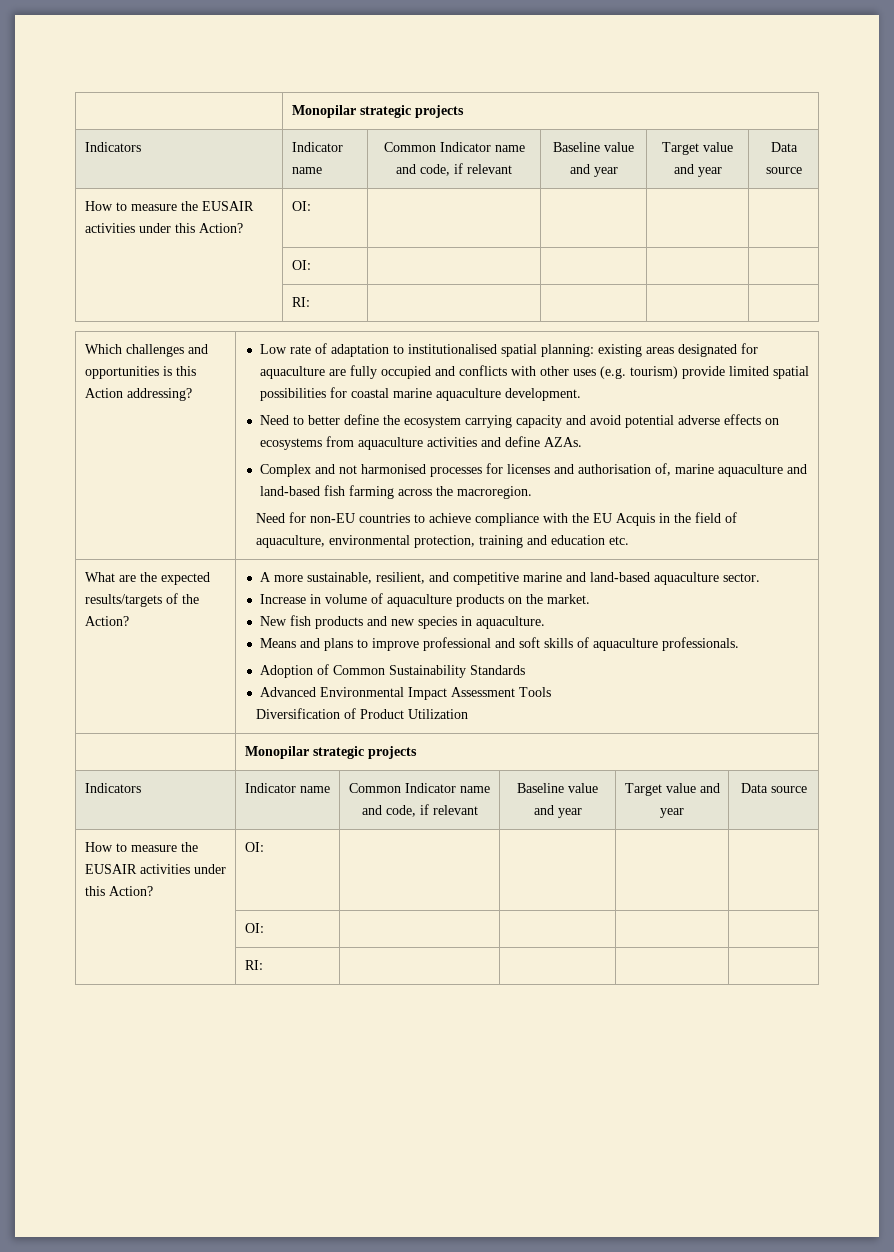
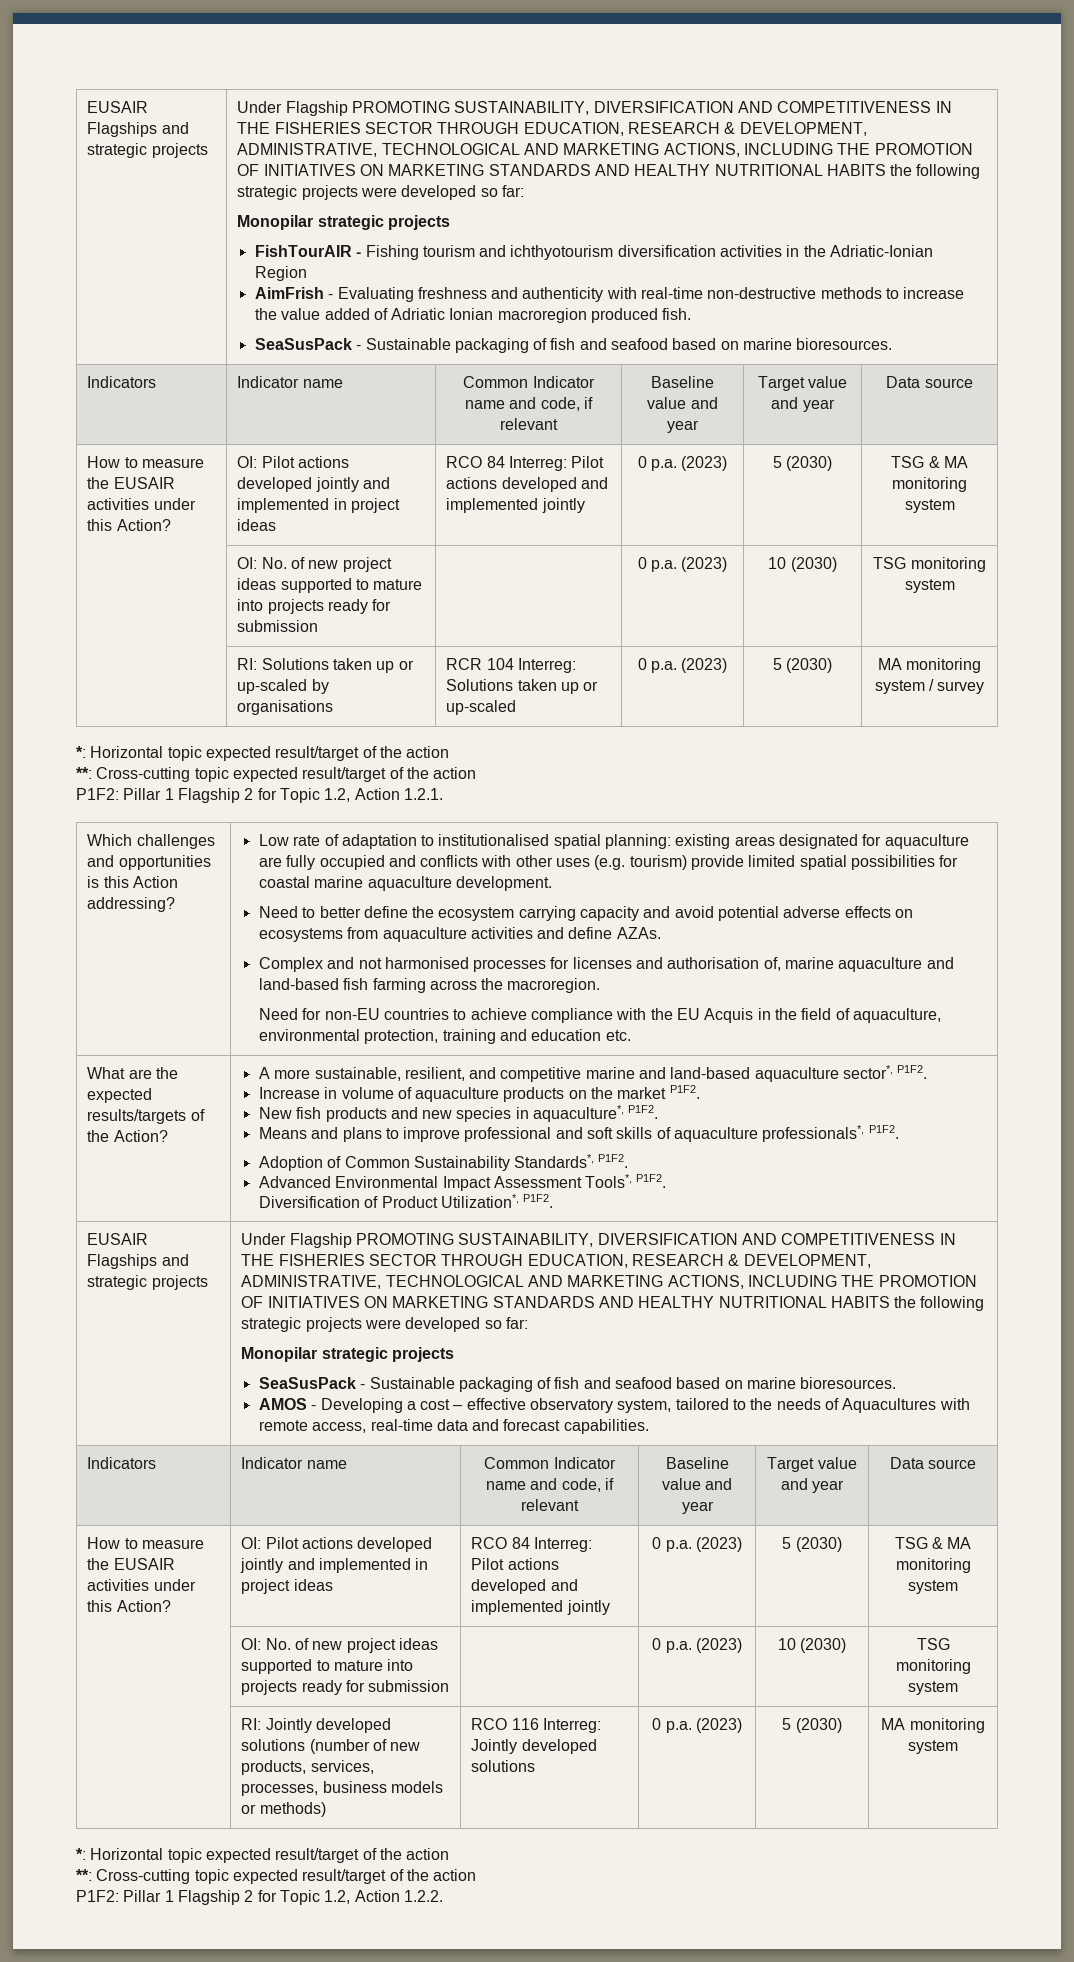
[291,105,464,118] | Monopilar strategic projects -> [87,101,149,113] [87,122,189,137] [87,143,208,158] [237,101,952,116] [237,122,867,136] [237,143,973,157] [237,164,981,179] [237,185,524,200] [237,215,450,230] [254,245,934,260] [254,266,307,281] [254,287,965,302] [254,308,692,323] [254,338,893,353] EUSAIR Flagships and strategic projects | Under Flagship PROMOTING SUSTAINABILITY, DIVERSIFICATION AND COMPETITIVENESS IN THE FISHERIES SECTOR THROUGH EDUCATION, RESEARCH & DEVELOPMENT, ADMINISTRATIVE, TECHNOLOGICAL AND MARKETING ACTIONS, INCLUDING THE PROMOTION OF INITIATIVES ON MARKETING STANDARDS AND HEALTHY NUTRITIONAL HABITS the following strategic projects were developed so far: // Monopilar strategic projects // FishTourAIR - Fishing tourism and ichthyotourism diversification activities in the Adriatic-Ionian Region // AimFrish - Evaluating freshness and authenticity with real-time non-destructive methods to increase the value added of Adriatic Ionian macroregion produced fish. // SeaSusPack - Sustainable packaging of fish and seafood based on marine bioresources.
[291,260,311,270] [291,297,310,307] | | | | // | OI: | | | | // | RI: | | | | -> [261,456,349,468] [237,477,390,492] [237,498,400,513] [237,519,277,531] [446,456,605,471] [446,477,608,492] [446,498,585,513] [637,456,728,471] [772,456,833,471] [891,456,968,468] [892,477,967,492] [904,499,955,513] [237,557,392,572] [237,578,423,593] [237,599,392,614] [237,620,319,632] [637,557,728,572] [768,557,837,572] [873,557,986,572] [904,579,955,593] [237,658,414,673] [237,679,329,694] [237,700,334,715] [446,658,576,673] [446,679,599,694] [446,700,517,715] [637,658,728,673] [772,658,833,673] [877,658,982,673] [874,679,985,694] [76,746,450,761] [76,767,477,782] [76,788,443,803] Pilot actions developed jointly and implemented in project ideas | RCO 84 Interreg: Pilot actions developed and implemented jointly | 0 p.a. (2023) | 5 (2030) | TSG & MA monitoring system // | OI: No. of new project ideas supported to mature into projects ready for submission | | 0 p.a. (2023) | 10 (2030) | TSG monitoring system // | RI: Solutions taken up or up-scaled by organisations | RCR 104 Interreg: Solutions taken up or up-scaled | 0 p.a. (2023) | 5 (2030) | MA monitoring system / survey // *: Horizontal topic expected result/target of the action // **: Cross-cutting topic expected result/target of the action // P1F2: Pillar 1 Flagship 2 for Topic 1.2, Action 1.2.1.
[722,573,760,582] sector. -> [843,1065,928,1079] sector*, P1F2.
[546,594,590,604] market. -> [617,1085,700,1099] market P1F2.
[475,616,545,629] aquaculture. -> [533,1105,659,1122] aquaculture*, P1F2.
[661,637,739,651] professionals. -> [762,1125,899,1142] professionals*, P1F2.
[469,665,525,675] Standards -> [514,1154,629,1168] Standards*, P1F2.
[518,687,551,697] Tools -> [585,1174,667,1188] Tools*, P1F2.
[408,709,469,719] [244,746,417,759] Utilization // | Monopilar strategic projects -> [441,1194,554,1208] [87,1233,149,1245] [87,1254,189,1269] [87,1275,208,1290] [241,1233,956,1248] [241,1254,871,1268] [241,1275,977,1289] [241,1296,985,1311] [241,1317,528,1332] [241,1347,454,1362] [258,1377,897,1392] [258,1398,970,1413] [258,1419,649,1434] Utilization*, P1F2. // EUSAIR Flagships and strategic projects | Under Flagship PROMOTING SUSTAINABILITY, DIVERSIFICATION AND COMPETITIVENESS IN THE FISHERIES SECTOR THROUGH EDUCATION, RESEARCH & DEVELOPMENT, ADMINISTRATIVE, TECHNOLOGICAL AND MARKETING ACTIONS, INCLUDING THE PROMOTION OF INITIATIVES ON MARKETING STANDARDS AND HEALTHY NUTRITIONAL HABITS the following strategic projects were developed so far: // Monopilar strategic projects // SeaSusPack - Sustainable packaging of fish and seafood based on marine bioresources. // AMOS - Developing a cost – effective observatory system, tailored to the needs of Aquacultures with remote access, real-time data and forecast capabilities.
[244,923,264,933] [244,960,263,970] | | | | // | OI: | | | | // | RI: | | | | -> [265,1537,433,1552] [240,1558,429,1573] [241,1579,333,1594] [471,1537,592,1552] [471,1558,559,1570] [471,1579,578,1594] [471,1600,610,1615] [652,1537,742,1552] [782,1537,842,1552] [894,1537,972,1549] [895,1558,971,1573] [908,1580,958,1594] [241,1638,438,1653] [241,1659,414,1674] [241,1680,450,1695] [652,1638,742,1653] [777,1638,847,1653] [916,1638,950,1650] [895,1659,971,1674] [908,1681,958,1695] [241,1718,391,1733] [241,1739,421,1754] [241,1760,374,1775] [241,1781,443,1796] [241,1802,326,1817] [471,1718,601,1733] [471,1739,597,1754] [471,1760,536,1772] [652,1718,742,1733] [782,1718,842,1733] [881,1718,985,1733] [908,1740,958,1754] [76,1848,450,1863] [76,1869,477,1884] [76,1890,443,1905] Pilot actions developed jointly and implemented in project ideas | RCO 84 Interreg: Pilot actions developed and implemented jointly | 0 p.a. (2023) | 5 (2030) | TSG & MA monitoring system // | OI: No. of new project ideas supported to mature into projects ready for submission | | 0 p.a. (2023) | 10 (2030) | TSG monitoring system // | RI: Jointly developed solutions (number of new products, services, processes, business models or methods) | RCO 116 Interreg: Jointly developed solutions | 0 p.a. (2023) | 5 (2030) | MA monitoring system // *: Horizontal topic expected result/target of the action // **: Cross-cutting topic expected result/target of the action // P1F2: Pillar 1 Flagship 2 for Topic 1.2, Action 1.2.2.

